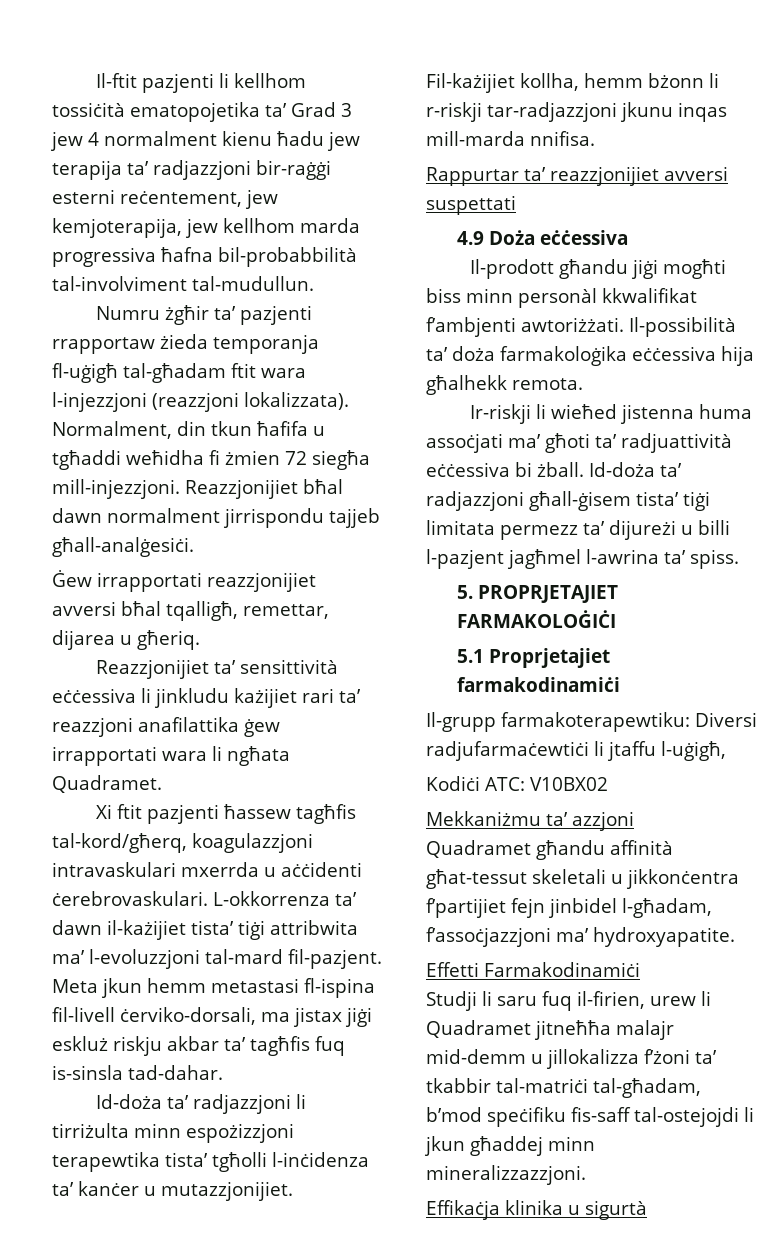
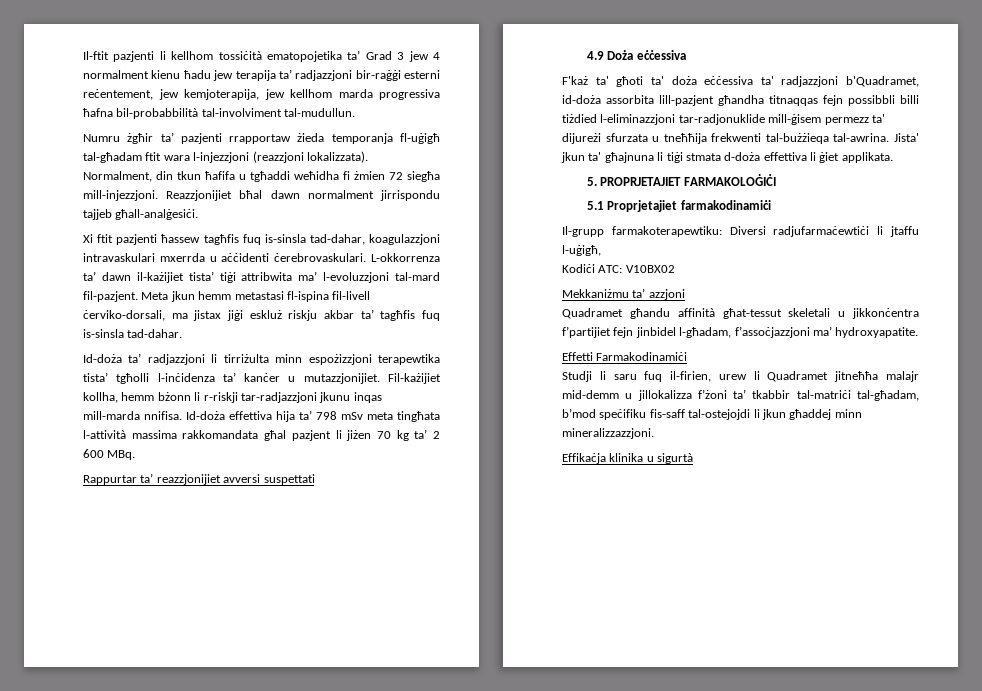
[52,570,316,592] [52,601,329,621] [52,630,200,650] [95,659,338,679] [52,688,360,708] [52,717,280,737] [52,746,290,766] [52,775,162,793] // Ġew irrapportati reazzjonijiet avversi bħal tqalligħ, remettar, dijarea u għeriq. // Reazzjonijiet ta’ sensittività eċċessiva li jinkludu każijiet rari ta’ reazzjoni anafilattika ġew irrapportati wara li ngħata Quadramet. -> (199, 214) none
[52,833,187,853] tal-kord/għerq, -> [242,234,365,245] fuq is-sinsla tad-dahar,
(595, 138) none -> [186,410,440,422] [83,429,440,441] [83,449,136,460] Id-doża effettiva hija ta’ 798 mSv meta tingħata l-attività massima rakkomandata għal pazjent li jiżen 70 kg ta’ 2 600 MBq.
[469,259,726,279] [426,288,697,308] [426,317,737,337] [426,346,754,366] [426,375,583,395] [469,404,752,424] [426,433,732,453] [426,462,681,477] [426,491,710,511] [426,520,730,540] [426,549,739,569] Il-prodott għandu jiġi mogħti biss minn personàl kkwalifikat f’ambjenti awtoriżżati. Il-possibilità ta’ doża farmakoloġika eċċessiva hija għalhekk remota. // Ir-riskji li wieħed jistenna huma assoċjati ma’ għoti ta’ radjuattività eċċessiva bi żball. Id-doża ta’ radjazzjoni għall-ġisem tista’ tiġi limitata permezz ta’ dijureżi u billi l-pazjent jagħmel l-awrina ta’ spiss. -> [562,76,919,87] [562,95,919,106] [562,114,885,125] [562,133,919,144] [561,152,893,163] F'każ ta' għoti ta' doża eċċessiva ta' radjazzjoni b'Quadramet, id-doża assorbita lill-pazjent għandha titnaqqas fejn possibbli billi tiżdied l-eliminazzjoni tar-radjonuklide mill-ġisem permezz ta' dijureżi sfurzata u tneħħija frekwenti tal-bużżieqa tal-awrina. Jista' jkun ta' għajnuna li tiġi stmata d-doża effettiva li ġiet applikata.

